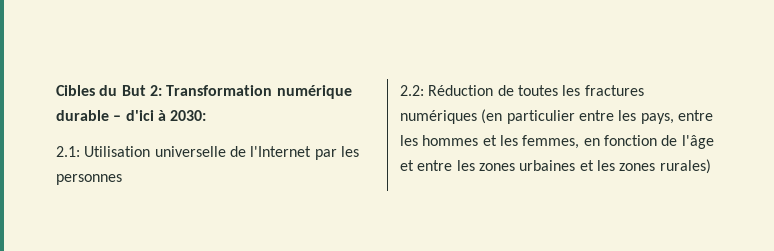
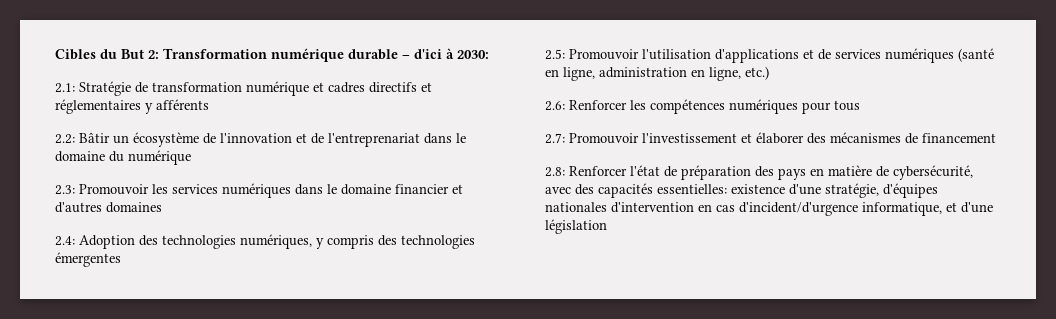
[84,146,359,160] [56,174,122,185] [400,85,644,96] [400,109,713,124] [400,135,714,149] [400,159,711,174] Utilisation universelle de l'Internet par les personnes // 2.2: Réduction de toutes les fractures numériques (en particulier entre les pays, entre les hommes et les femmes, en fonction de l'âge et entre les zones urbaines et les zones rurales) -> [79,81,432,96] [55,99,209,114] [55,132,466,147] [55,150,191,165] [55,183,463,198] [55,202,162,213] [55,234,475,249] [55,252,121,267] [545,48,994,63] [545,66,769,81] [545,99,860,114] [545,132,996,144] [545,165,973,180] [545,183,938,198] [545,202,993,216] [545,219,607,234] Stratégie de transformation numérique et cadres directifs et réglementaires y afférents // 2.2: Bâtir un écosystème de l'innovation et de l'entreprenariat dans le domaine du numérique // 2.3: Promouvoir les services numériques dans le domaine financier et d'autres domaines // 2.4: Adoption des technologies numériques, y compris des technologies émergentes // 2.5: Promouvoir l'utilisation d'applications et de services numériques (santé en ligne, administration en ligne, etc.) // 2.6: Renforcer les compétences numériques pour tous // 2.7: Promouvoir l'investissement et élaborer des mécanismes de financement // 2.8: Renforcer l'état de préparation des pays en matière de cybersécurité, avec des capacités essentielles: existence d'une stratégie, d'équipes nationales d'intervention en cas d'incident/d'urgence informatique, et d'une législation

